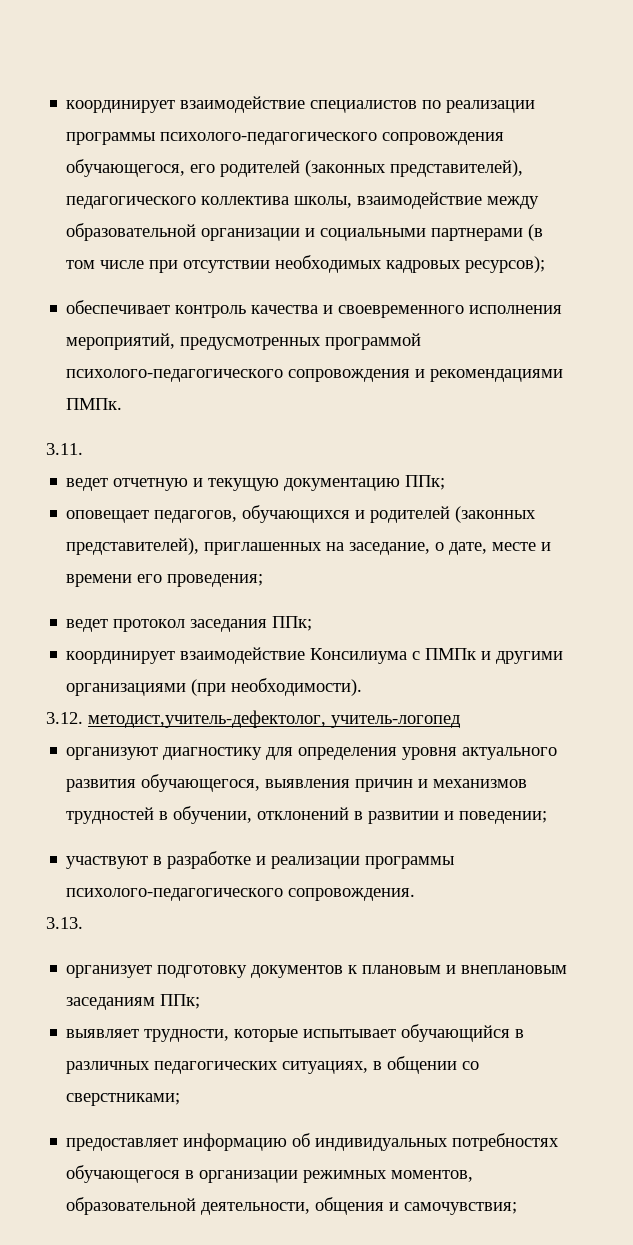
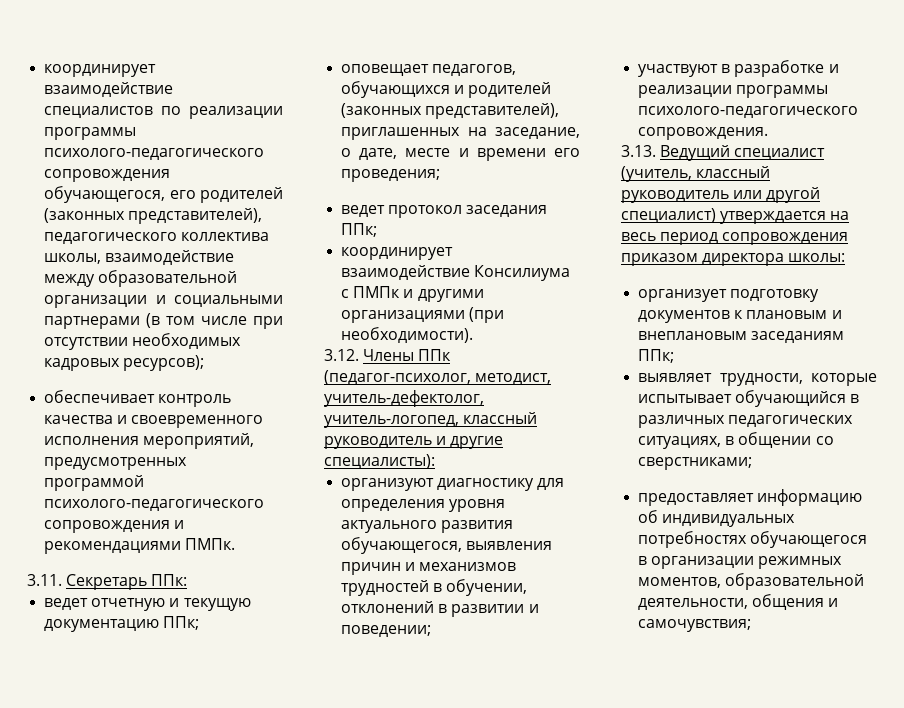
(83, 449) none -> [66,574,188,590] Секретарь ППк:
[88,710,460,728] методист,учитель-дефектолог, учитель-логопед -> [363,349,452,361] [324,370,552,385] [324,390,484,407] [324,412,538,428] [324,436,504,449] [324,454,435,469] Члены ППк (педагог-психолог, методист, учитель-дефектолог, учитель-логопед, классный руководитель и другие специалисты):
(83, 923) none -> [660,145,826,161] [621,166,771,182] [621,187,821,203] [621,208,850,224] [621,232,849,245] [621,253,846,266] Ведущий специалист (учитель, классный руководитель или другой специалист) утверждается на весь период сопровождения приказом директора школы:

